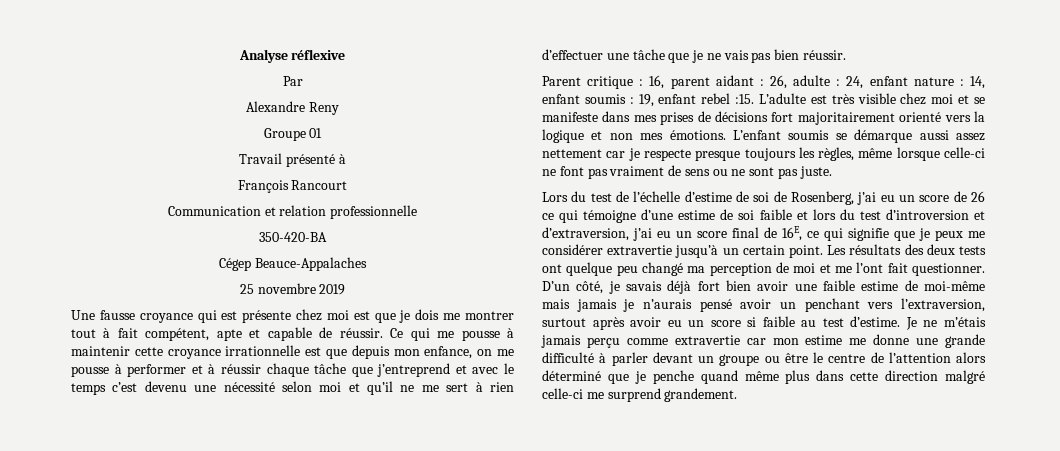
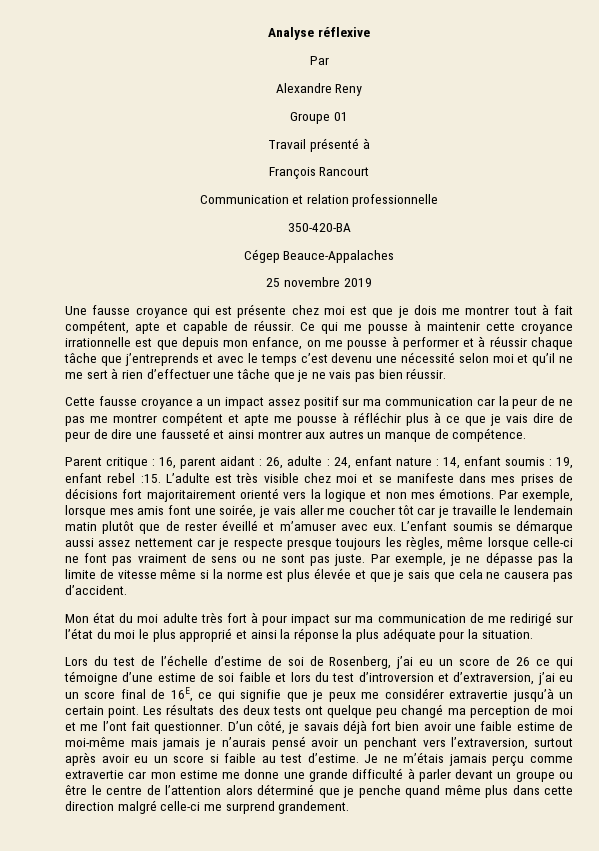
[377,363,451,377] j’entreprend -> [124,353,199,366] j’entreprends
(847, 55) none -> [65,396,574,409] [65,412,573,426] [65,428,527,442] // Cette fausse croyance a un impact assez positif sur ma communication car la peur de ne pas me montrer compétent et apte me pousse à réfléchir plus à ce que je vais dire de peur de dire une fausseté et ainsi montrer aux autres un manque de compétence.
(726, 135) none -> [498,489,573,502] [65,504,573,518] [65,520,397,534] Par exemple, lorsque mes amis font une soirée, je vais aller me coucher tôt car je travaille le lendemain matin plutôt que de rester éveillé et m’amuser avec eux.
(832, 172) none -> [370,552,573,566] [65,568,573,582] [65,585,127,595] [65,612,573,626] [65,628,533,642] Par exemple, je ne dépasse pas la limite de vitesse même si la norme est plus élevée et que je sais que cela ne causera pas d’accident. // Mon état du moi adulte très fort à pour impact sur ma communication de me redirigé sur l’état du moi le plus approprié et ainsi la réponse la plus adéquate pour la situation.

